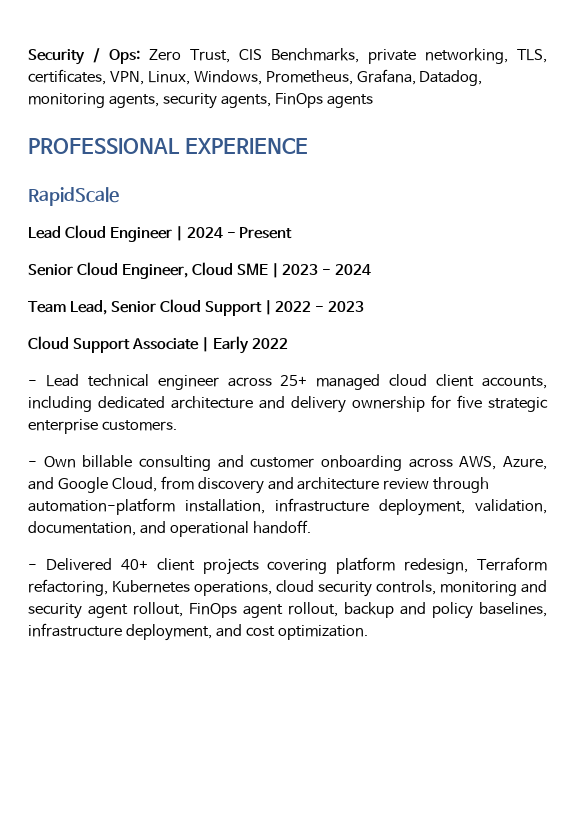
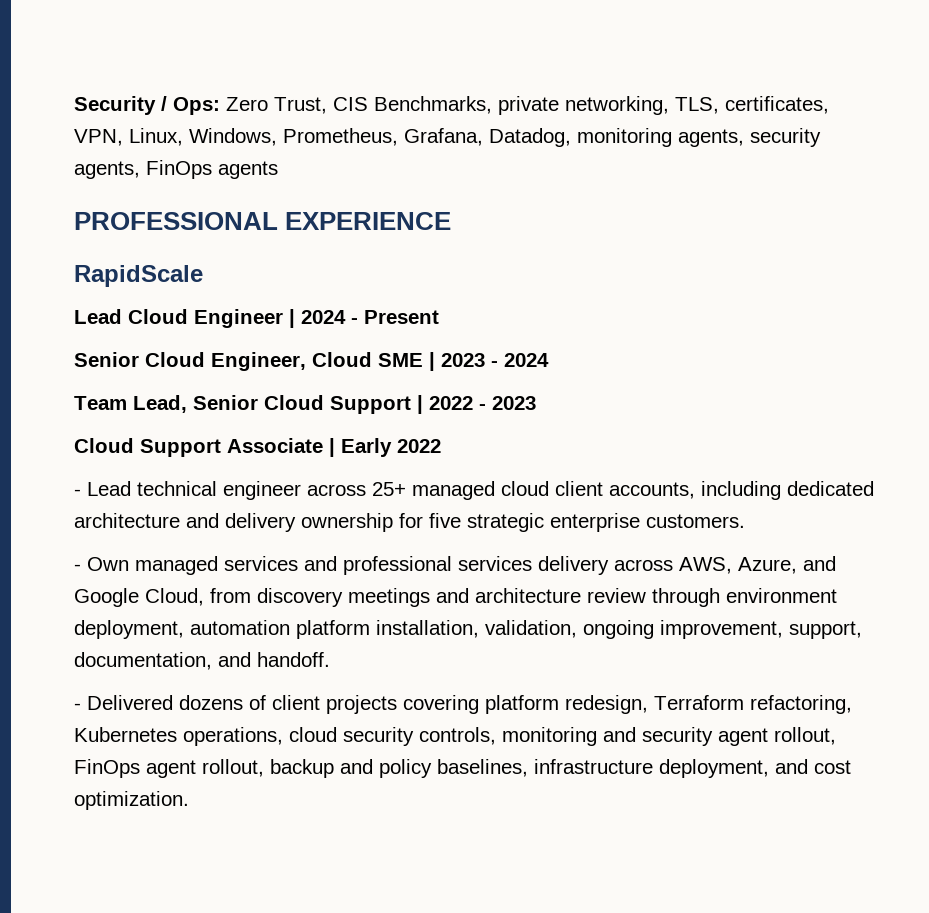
[82,455,402,471] billable consulting and customer onboarding -> [135,556,609,575] managed services and professional services delivery
(264, 485) none -> [348,588,430,607] meetings
[28,498,547,516] automation-platform installation, infrastructure deployment, validation, -> [726,588,837,603] [74,620,862,639] environment deployment, automation platform installation, validation, ongoing improvement, support,
[169,521,249,537] operational -> (251, 659) none
[120,559,148,570] 40+ -> [179,695,266,710] dozens of

